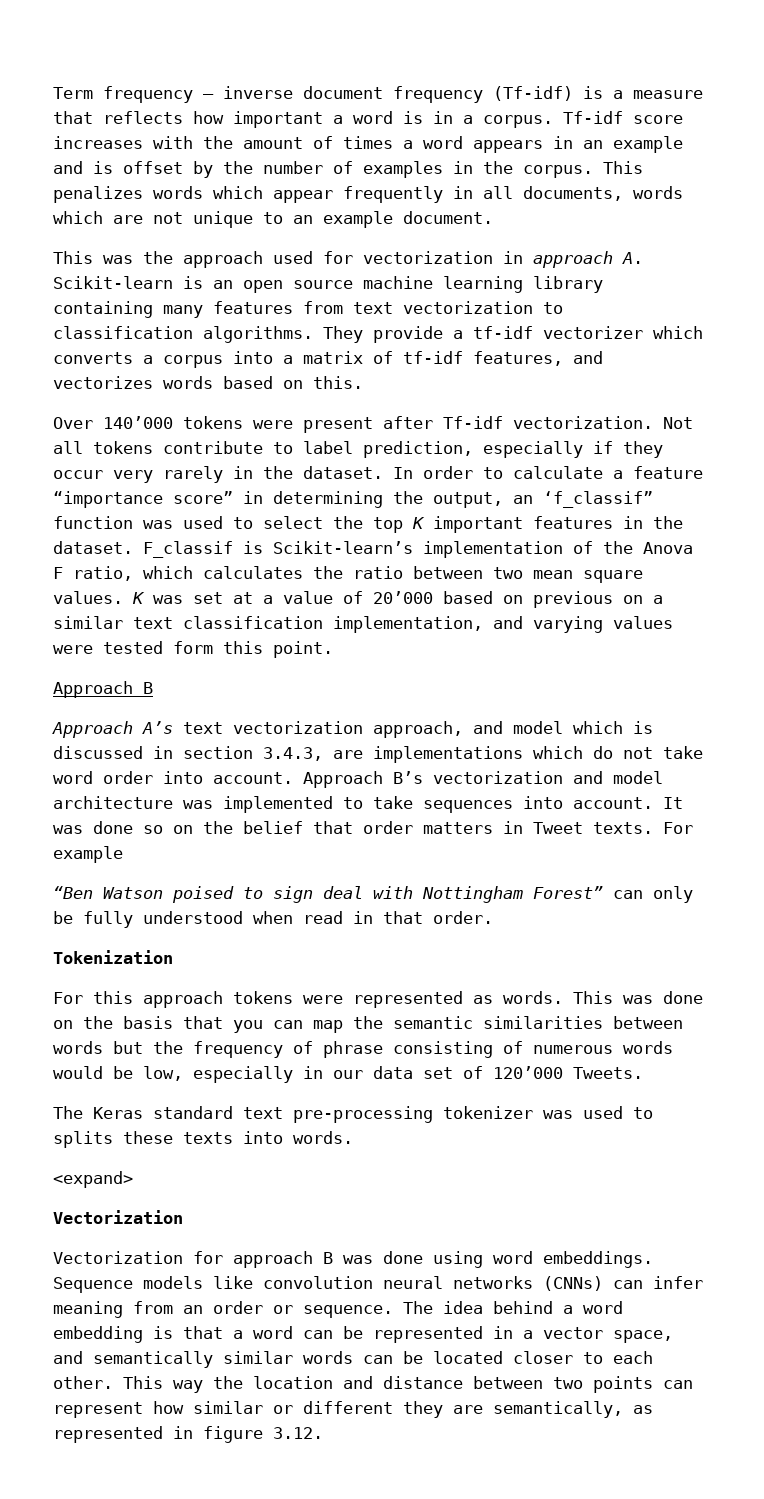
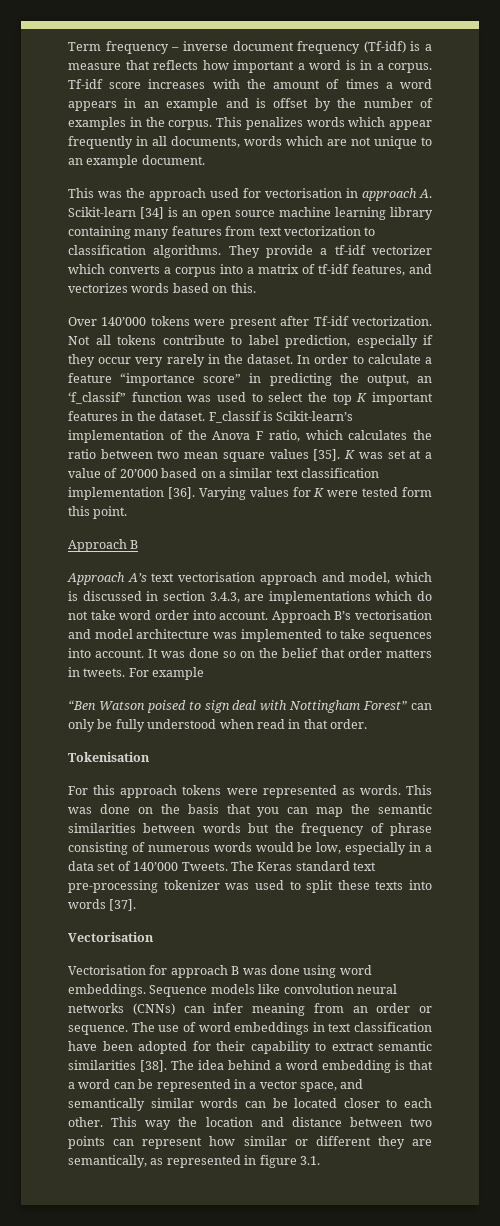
[363,251,493,264] vectorization -> [265,188,342,198] vectorisation
(173, 282) none -> [140,207,164,219] [34]
[273,491,383,508] determining -> [269,373,332,386] predicting
[53,591,123,604] values. -> [269,449,341,461] values [35].
[533,591,643,608] previous on -> (216, 474) none
[333,616,673,633] implementation, and varying values -> [68,487,325,500] implementation [36]. Varying values for K
[233,721,563,738] vectorization approach, and model -> [178,572,391,585] vectorisation approach and model,
[433,771,563,784] vectorization -> [355,610,432,620] vectorisation
[533,822,653,834] Tweet texts. -> [83,668,126,677] tweets.
[53,950,173,964] Tokenization -> [68,752,150,762] Tokenisation
[333,1070,363,1079] our -> [425,845,433,852] a
[493,1066,563,1079] 120’000 -> [133,862,179,871] 140’000
(643, 1073) // -> (228, 866) none
[53,1131,113,1148] splits -> [306,880,334,893] split
[293,1131,353,1144] [53,1171,133,1188] [53,1210,183,1224] [53,1251,183,1264] words. // <expand> // Vectorization // Vectorization -> [68,899,137,911] [68,932,154,942] [68,965,146,975] words [37]. // Vectorisation // Vectorisation
(433, 1307) none -> [158,1022,432,1035] [68,1041,432,1054] [68,1060,194,1072] use of word embeddings in text classification have been adopted for their capability to extract semantic similarities [38]. The
[273,1427,323,1439] 3.12. -> [299,1156,320,1165] 3.1.

